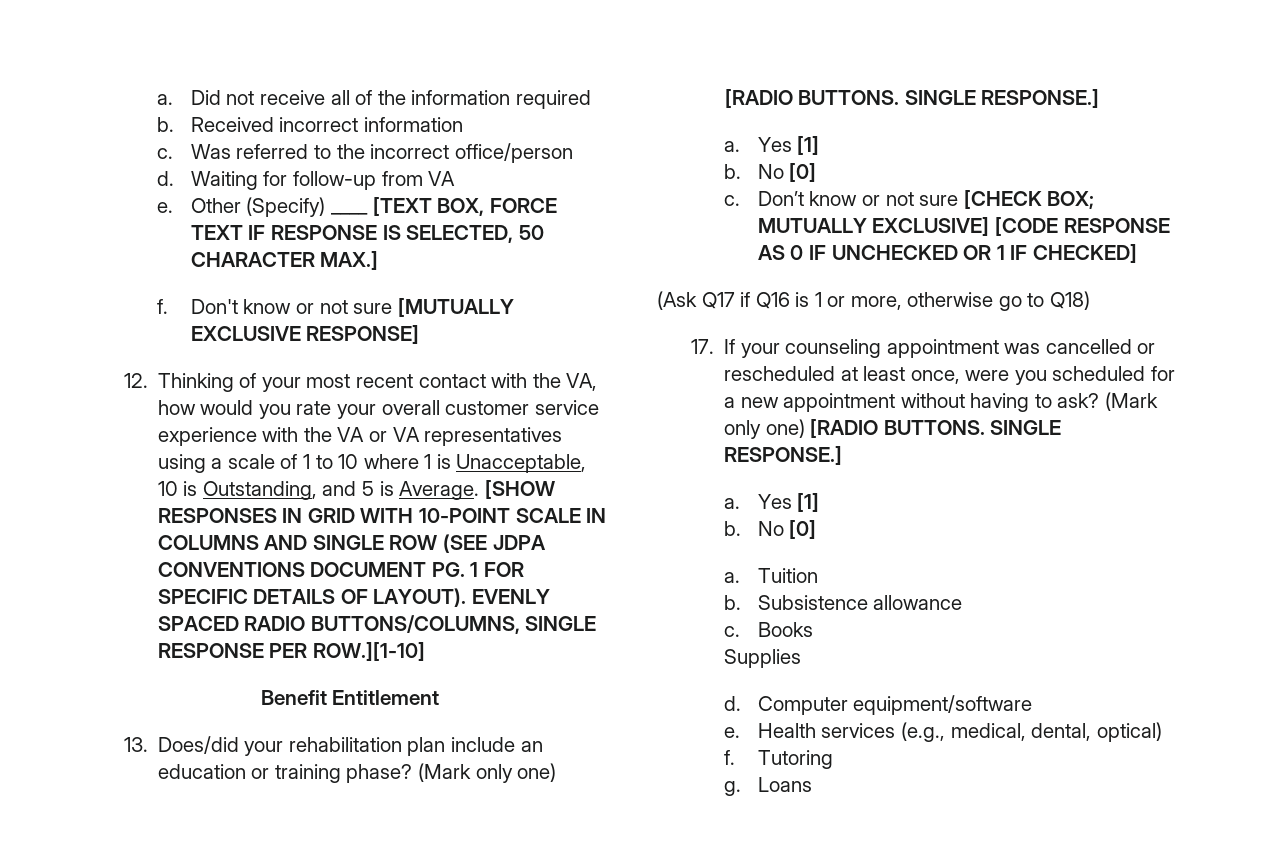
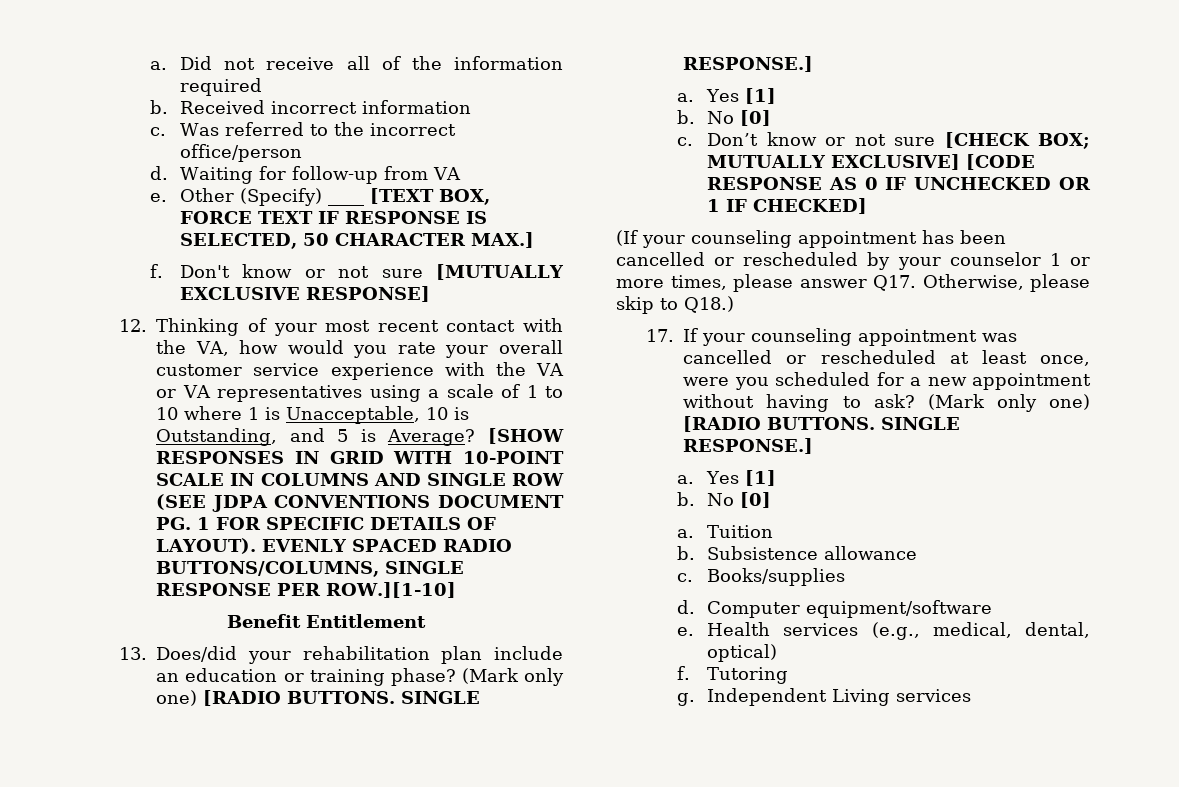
[399,481,480,500] Average. -> [387,429,476,446] Average?
[657,291,1090,311] (Ask Q17 if Q16 is 1 or more, otherwise go to Q18) -> [616,230,1006,248] [616,252,1090,270] [616,274,1090,292] [616,296,734,314] (If your counseling appointment has been cancelled or rescheduled by your counselor 1 or more times, please answer Q17. Otherwise, please skip to Q18.)
[757,622,813,637] [724,649,802,668] Books // Supplies -> [707,568,846,586] Books/supplies
[757,777,812,792] Loans -> [707,688,972,706] Independent Living services

